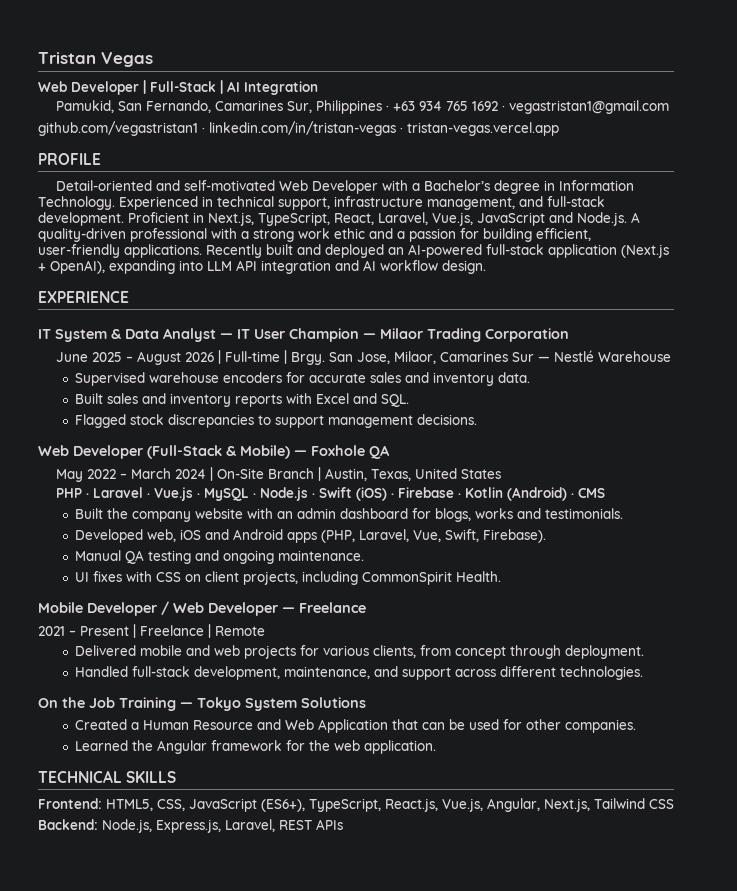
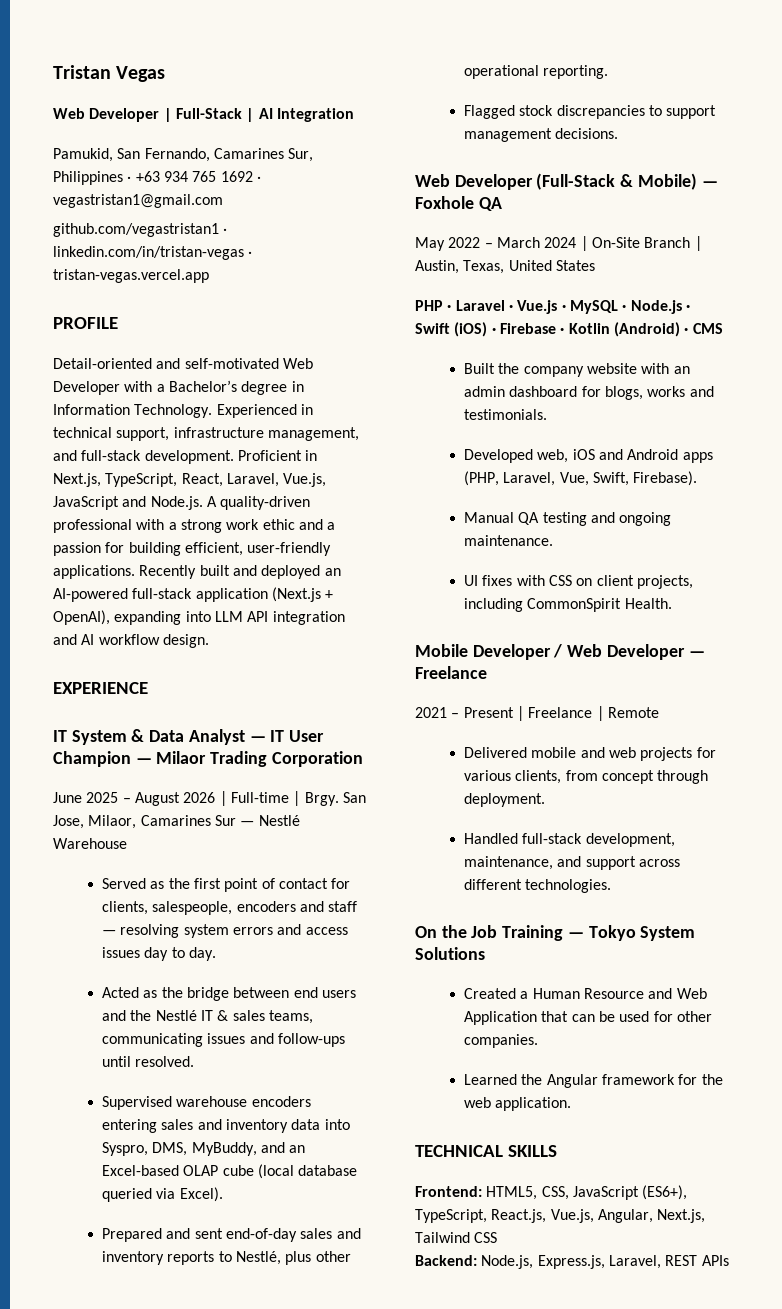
(671, 356) none -> [102,878,351,892] [102,901,358,915] [102,924,348,938] [102,947,217,961] [102,987,356,1001] [102,1010,313,1024] [102,1033,346,1047] [102,1056,195,1067] // Served as the first point of contact for clients, salespeople, encoders and staff — resolving system errors and access issues day to day. // Acted as the bridge between end users and the Nestlé IT & sales teams, communicating issues and follow-ups until resolved.
[286,372,531,386] [75,393,410,407] for accurate sales and inventory data. // Built sales and inventory reports with Excel and SQL. -> [102,1119,350,1133] [102,1142,306,1156] [102,1164,358,1179] [102,1187,223,1202] [102,1228,361,1242] [102,1251,351,1265] [464,65,609,79] entering sales and inventory data into Syspro, DMS, MyBuddy, and an Excel-based OLAP cube (local database queried via Excel). // Prepared and sent end-of-day sales and inventory reports to Nestlé, plus other operational reporting.

